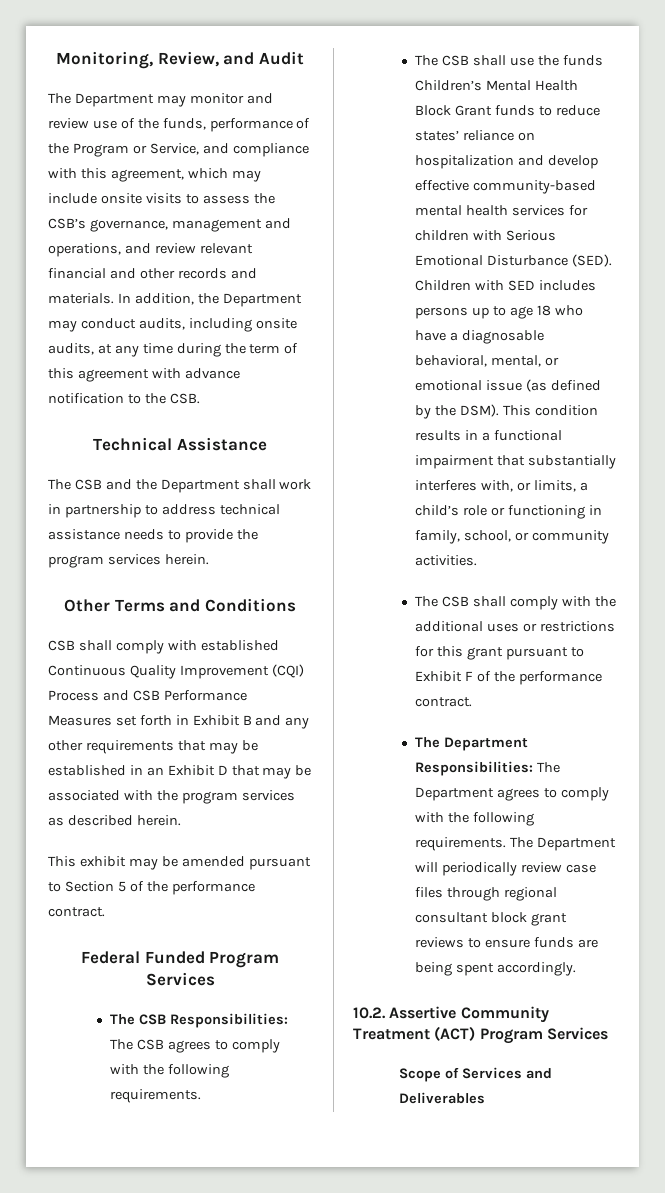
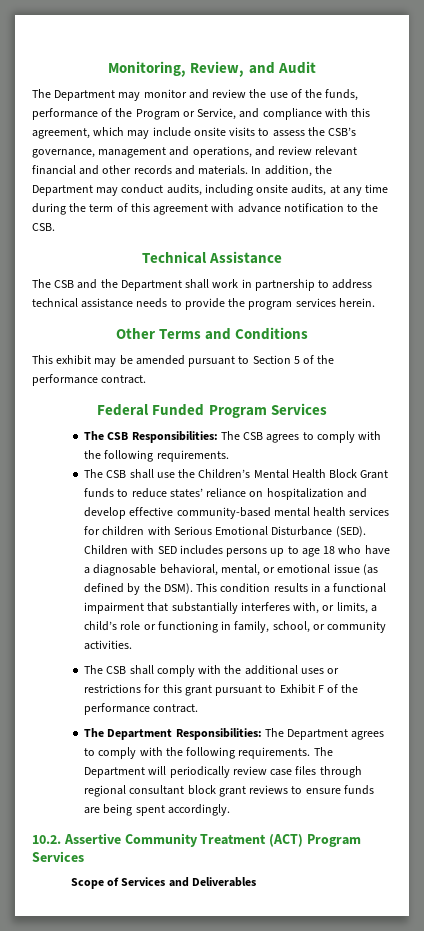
(89, 123) none -> [249,89,267,98] the
[48,640,279,654] [48,664,304,679] [48,690,247,701] [48,715,310,729] [48,740,258,754] [48,765,312,779] [48,790,295,804] [48,815,181,826] // CSB shall comply with established Continuous Quality Improvement (CQI) Process and CSB Performance Measures set forth in Exhibit B and any other requirements that may be established in an Exhibit D that may be associated with the program services as described herein. -> (309, 333) none
[562,55,603,66] funds -> (196, 473) none

